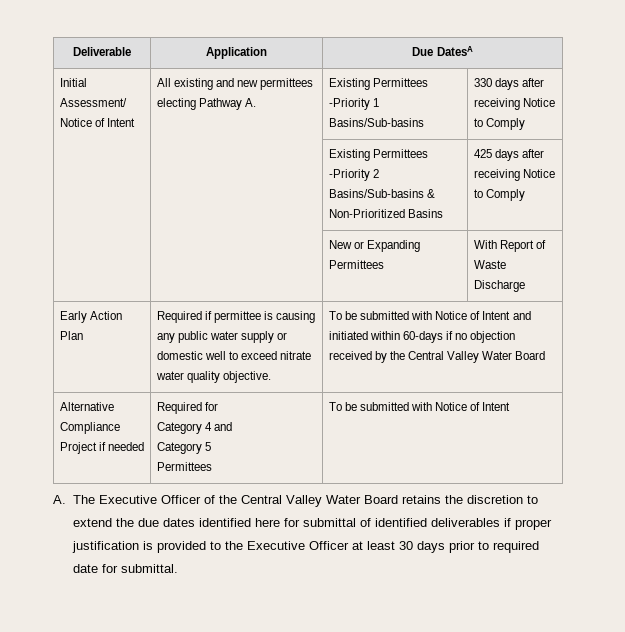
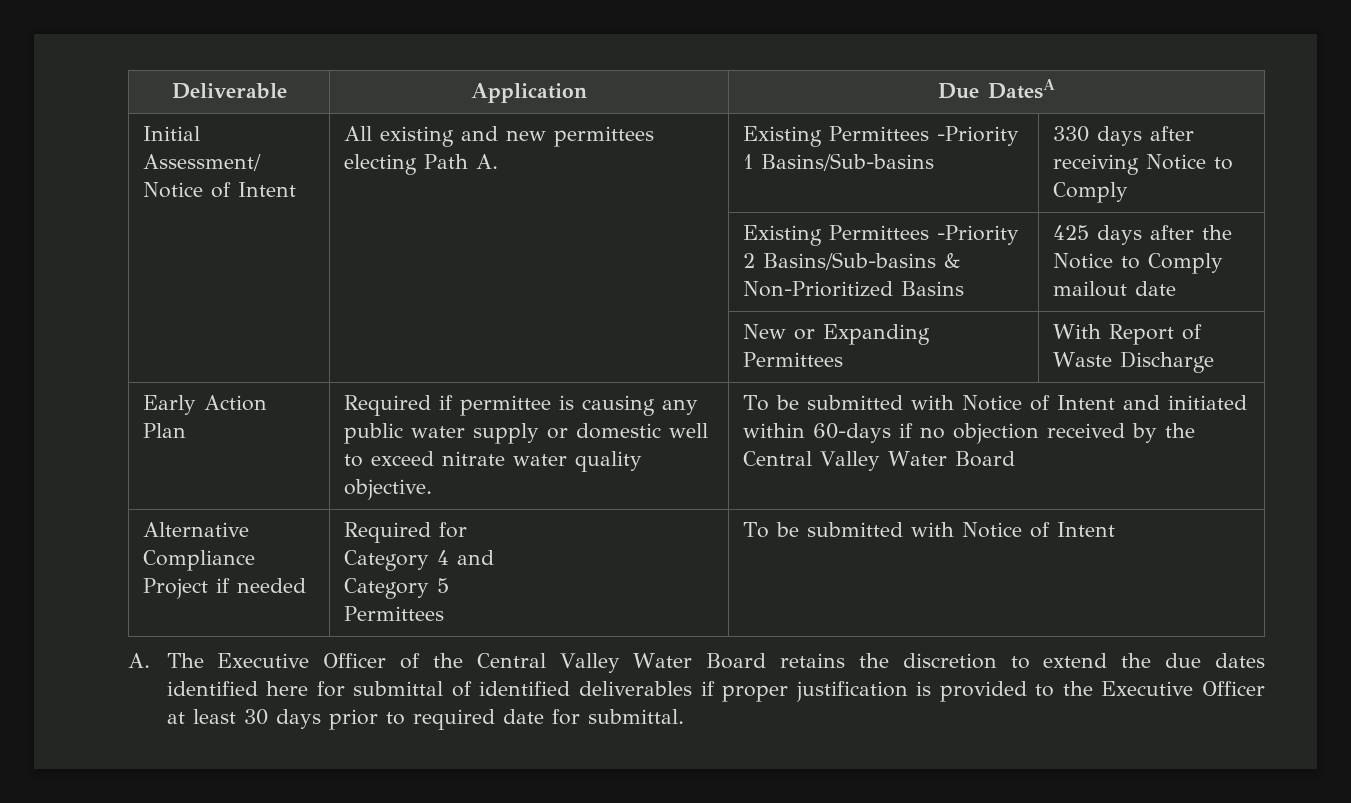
[198,98,242,110] Pathway -> [424,154,469,169] Path
[473,169,555,181] [473,189,525,201] receiving Notice to Comply -> [1202,225,1233,240] [1053,253,1224,274] [1053,281,1177,297] the Notice to Comply mailout date

